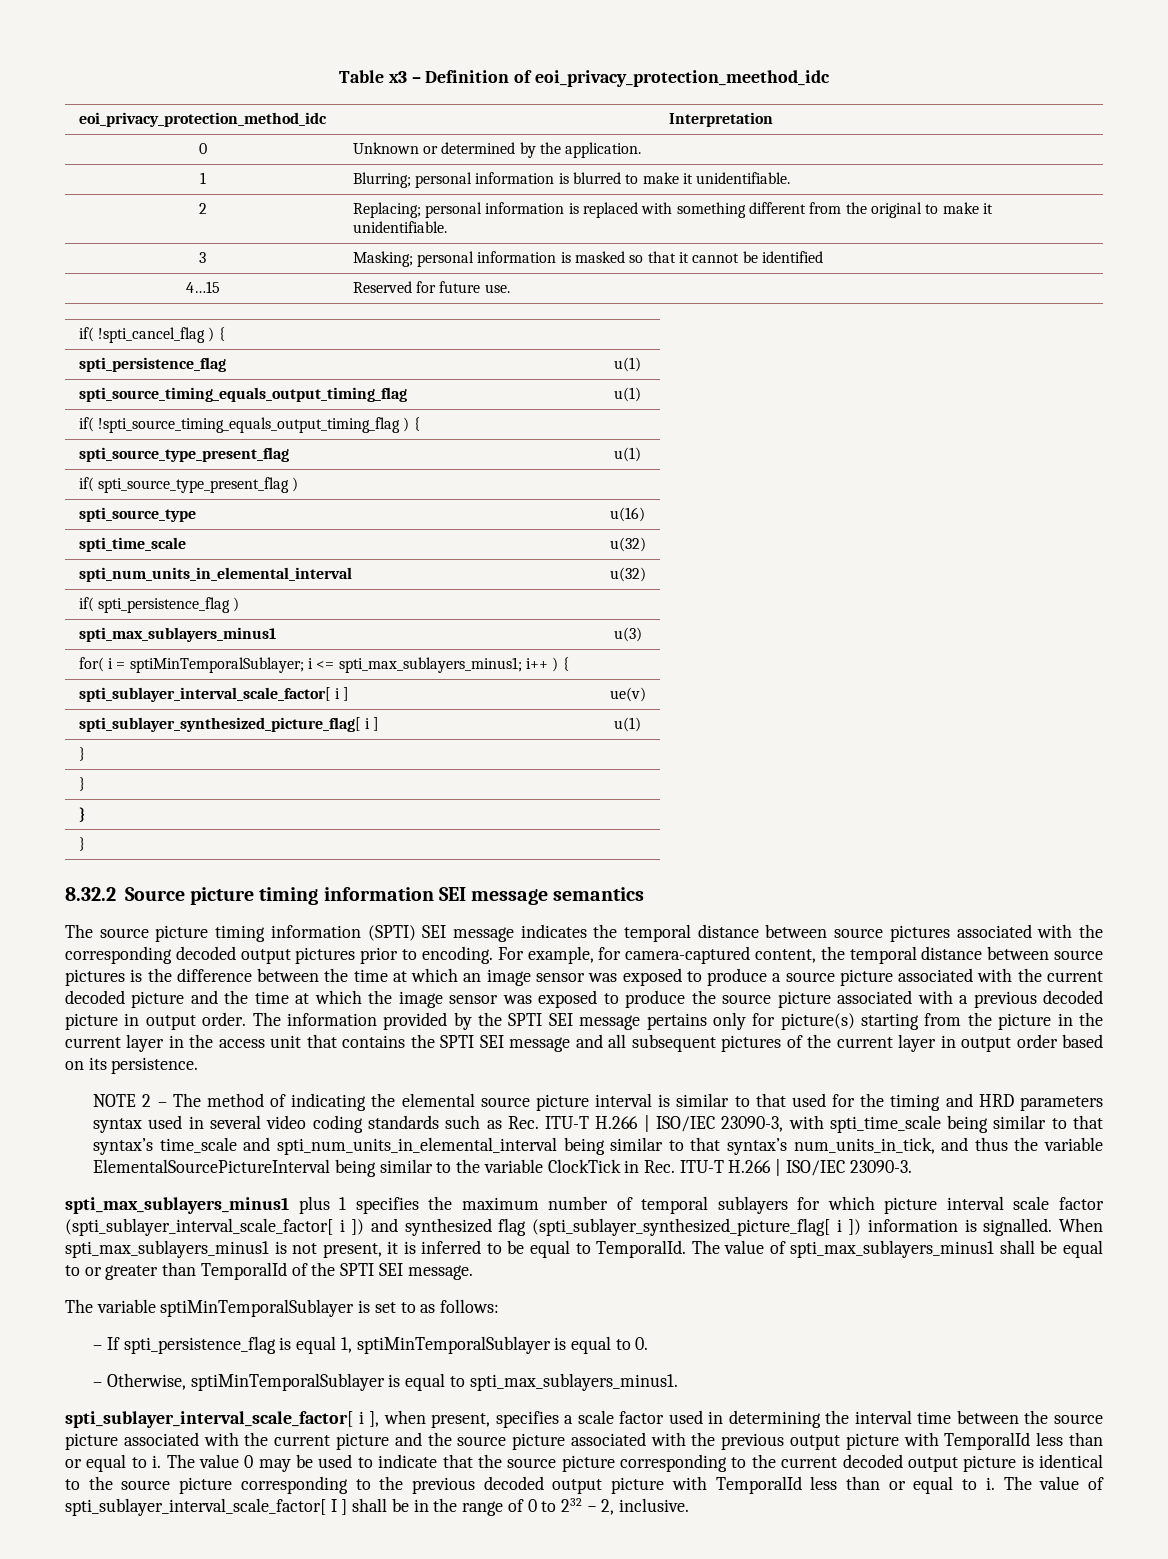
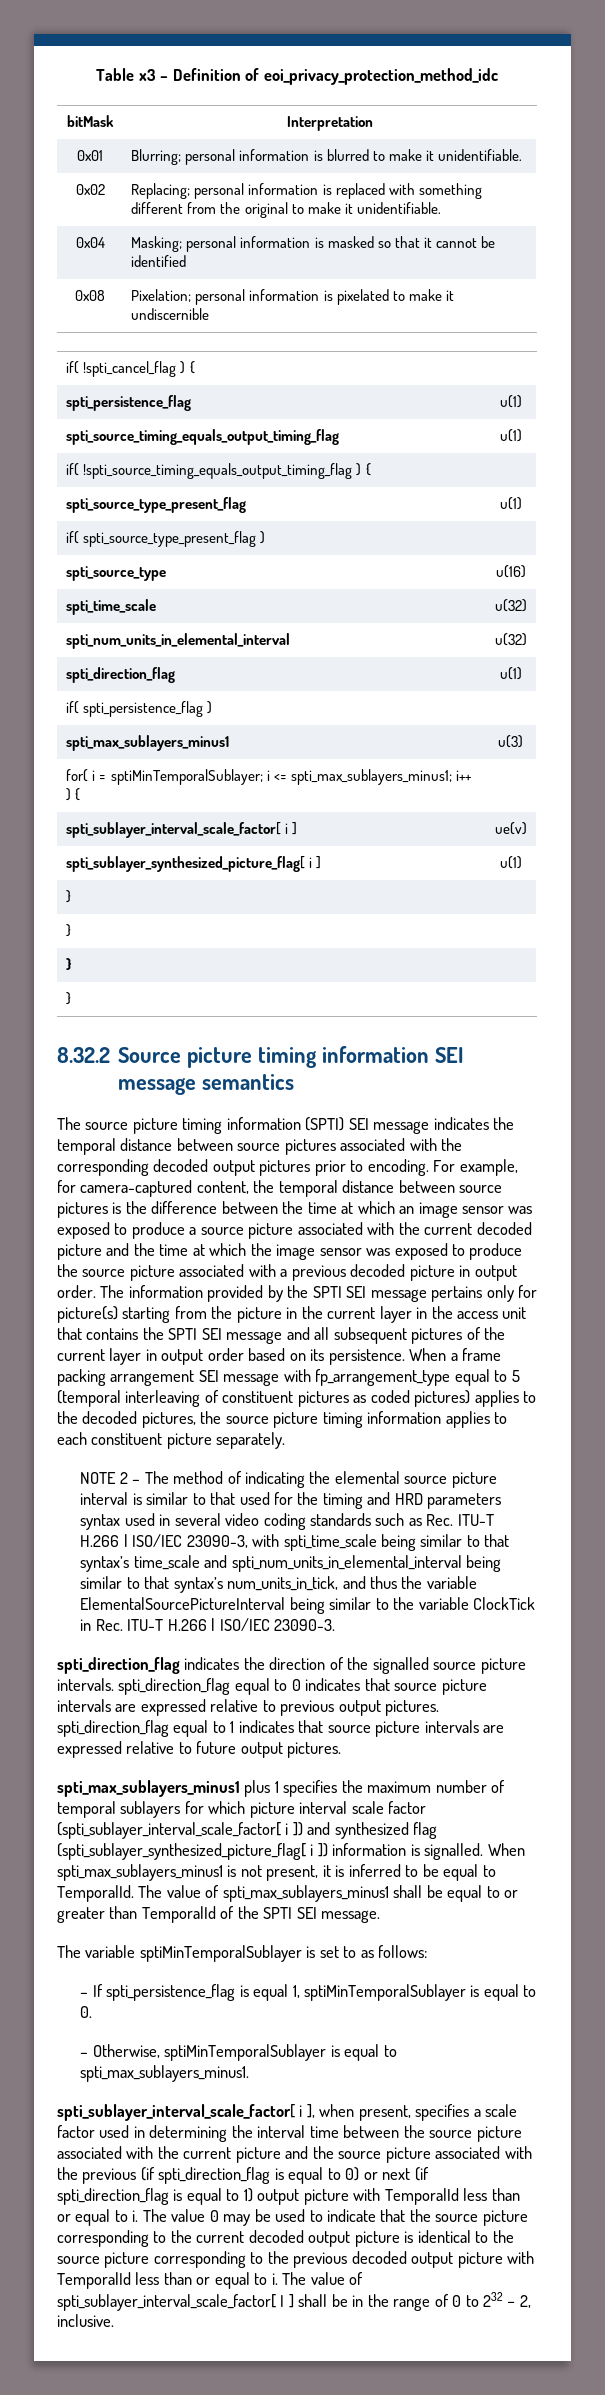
[534,70,830,87] [79,112,327,127] eoi_privacy_protection_meethod_idc // eoi_privacy_protection_method_idc -> [263,68,498,85] [67,115,114,127] eoi_privacy_protection_method_idc // bitMask
[198,143,207,154] [352,142,642,158] [199,172,206,184] 0 | Unknown or determined by the application. // 1 -> [77,150,103,161] 0x01
[198,203,207,214] 2 -> [75,184,105,195] 0x02
[199,252,206,263] 3 -> [75,237,105,248] 0x04
[185,281,220,293] [352,281,510,293] 4…15 | Reserved for future use. -> [75,290,105,301] [131,289,454,305] [131,308,210,320] 0x08 | Pixelation; personal information is pixelated to make it undiscernible
(646, 574) none -> [66,667,176,683] [499,667,522,680] // spti_direction_flag | u(1)
(199, 1065) none -> [409,1348,502,1361] [57,1369,520,1386] [57,1390,537,1407] [57,1411,508,1428] [57,1432,286,1449] When a frame packing arrangement SEI message with fp_arrangement_type equal to 5 (temporal interleaving of constituent pictures as coded pictures) applies to the decoded pictures, the source picture timing information applies to each constituent picture separately.
(912, 1166) none -> [57,1657,526,1674] [57,1678,487,1695] [57,1699,440,1716] [57,1720,505,1737] [57,1741,342,1758] // spti_direction_flag indicates the direction of the signalled source picture intervals. spti_direction_flag equal to 0 indicates that source picture intervals are expressed relative to previous output pictures. spti_direction_flag equal to 1 indicates that source picture intervals are expressed relative to future output pictures.
(785, 1441) none -> [140,2167,429,2184] [57,2188,253,2205] (if spti_direction_flag is equal to 0) or next (if spti_direction_flag is equal to 1)

